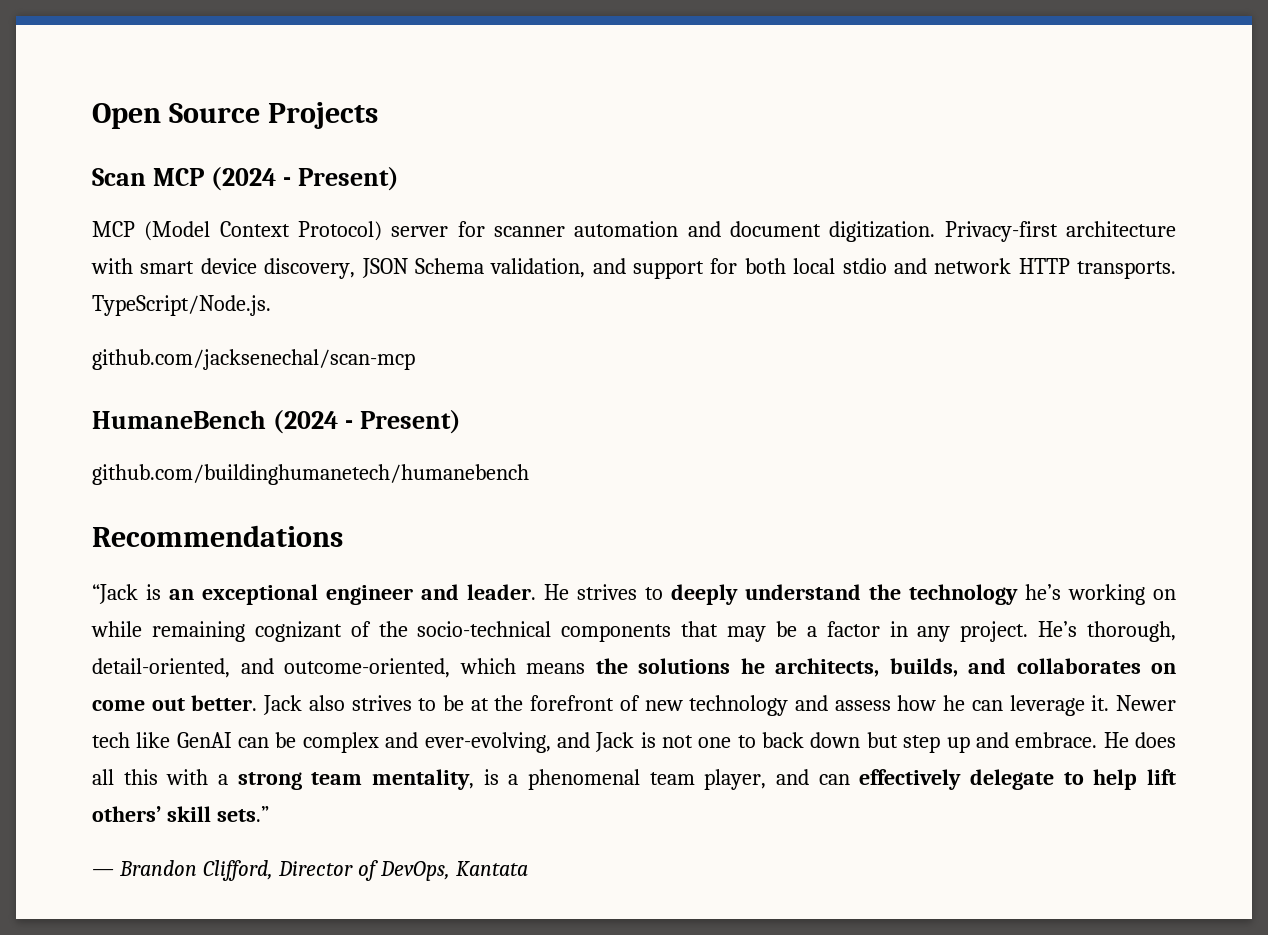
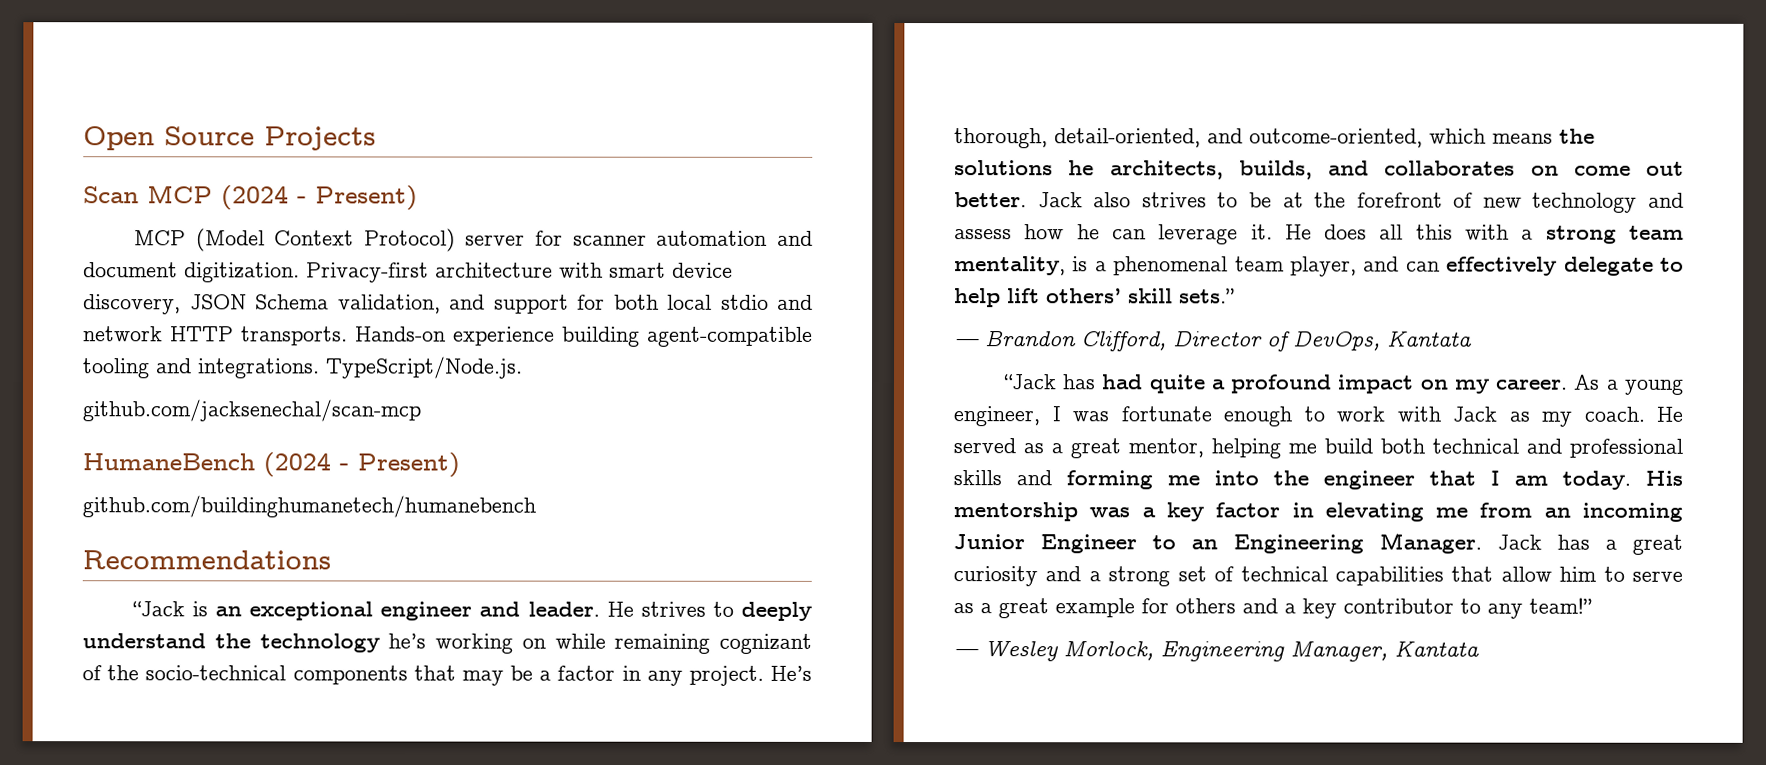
(1176, 270) none -> [355,326,813,347] [83,358,320,379] Hands-on experience building agent-compatible tooling and integrations.
[1115,695,1176,711] [92,732,1098,753] Newer tech like GenAI can be complex and ever-evolving, and Jack is not one to back down but step up and embrace. -> (1273, 232) none
(528, 868) none -> [1002,374,1684,395] [953,406,1683,427] [953,438,1683,459] [953,470,1683,490] [953,502,1683,522] [953,532,1683,555] [953,566,1683,587] [953,597,1592,619] [953,640,1479,662] // “Jack has had quite a profound impact on my career. As a young engineer, I was fortunate enough to work with Jack as my coach. He served as a great mentor, helping me build both technical and professional skills and forming me into the engineer that I am today. His mentorship was a key factor in elevating me from an incoming Junior Engineer to an Engineering Manager. Jack has a great curiosity and a strong set of technical capabilities that allow him to serve as a great example for others and a key contributor to any team!” // — Wesley Morlock, Engineering Manager, Kantata

